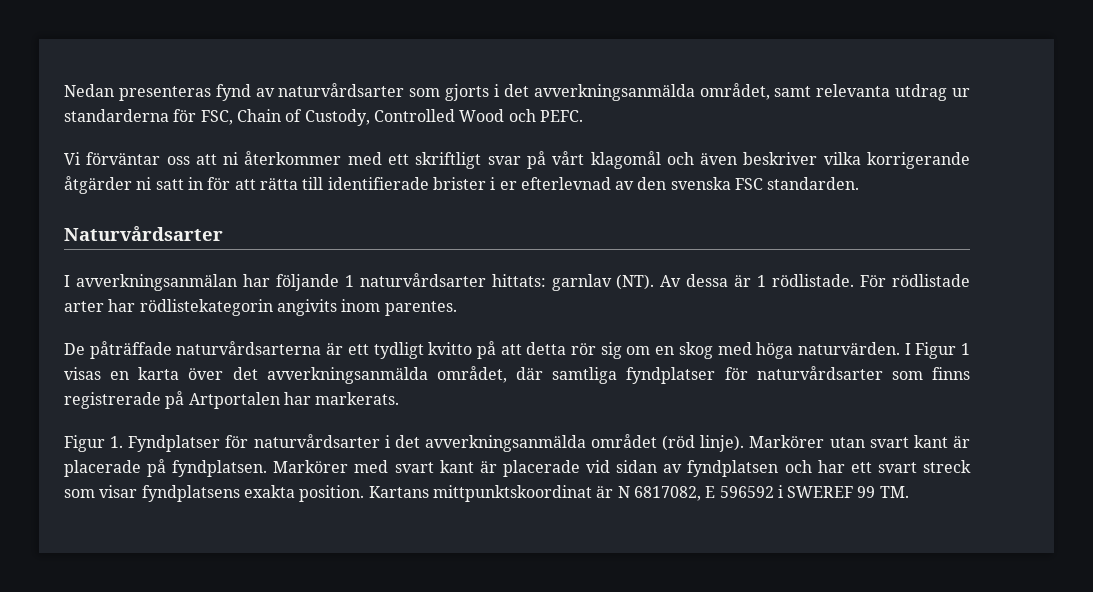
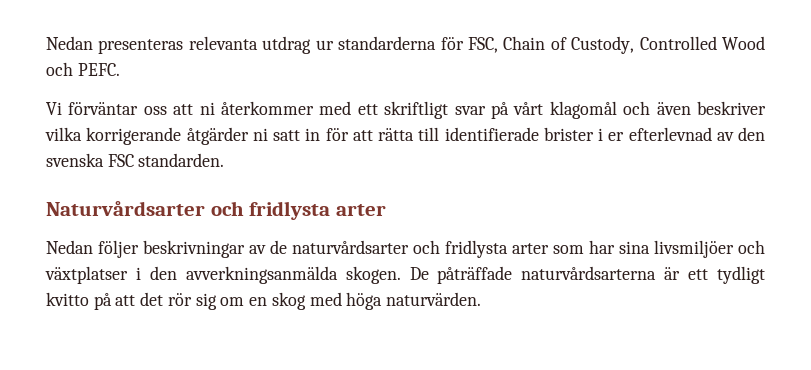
[215,83,812,101] fynd av naturvårdsarter som gjorts i det avverkningsanmälda området, samt -> (184, 46) none
[64,273,971,291] [64,299,457,316] // I avverkningsanmälan har följande 1 naturvårdsarter hittats: garnlav (NT). Av dessa är 1 rödlistade. För rödlistade arter har rödlistekategorin angivits inom parentes. // -> [210,201,386,220] [46,240,765,258] [45,266,401,284] och fridlysta arter // Nedan följer beskrivningar av de naturvårdsarter och fridlysta arter som har sina livsmiljöer och växtplatser i den avverkningsanmälda skogen.
[526,342,567,355] detta -> [140,292,164,306] det
[904,342,971,359] [64,366,971,384] [64,391,400,409] [64,434,970,452] [64,459,972,477] [64,485,909,502] I Figur 1 visas en karta över det avverkningsanmälda området, där samtliga fyndplatser för naturvårdsarter som finns registrerade på Artportalen har markerats. // Figur 1. Fyndplatser för naturvårdsarter i det avverkningsanmälda området (röd linje). Markörer utan svart kant är placerade på fyndplatsen. Markörer med svart kant är placerade vid sidan av fyndplatsen och har ett svart streck som visar fyndplatsens exakta position. Kartans mittpunktskoordinat är N 6817082, E 596592 i SWEREF 99 TM. -> (481, 299) none

